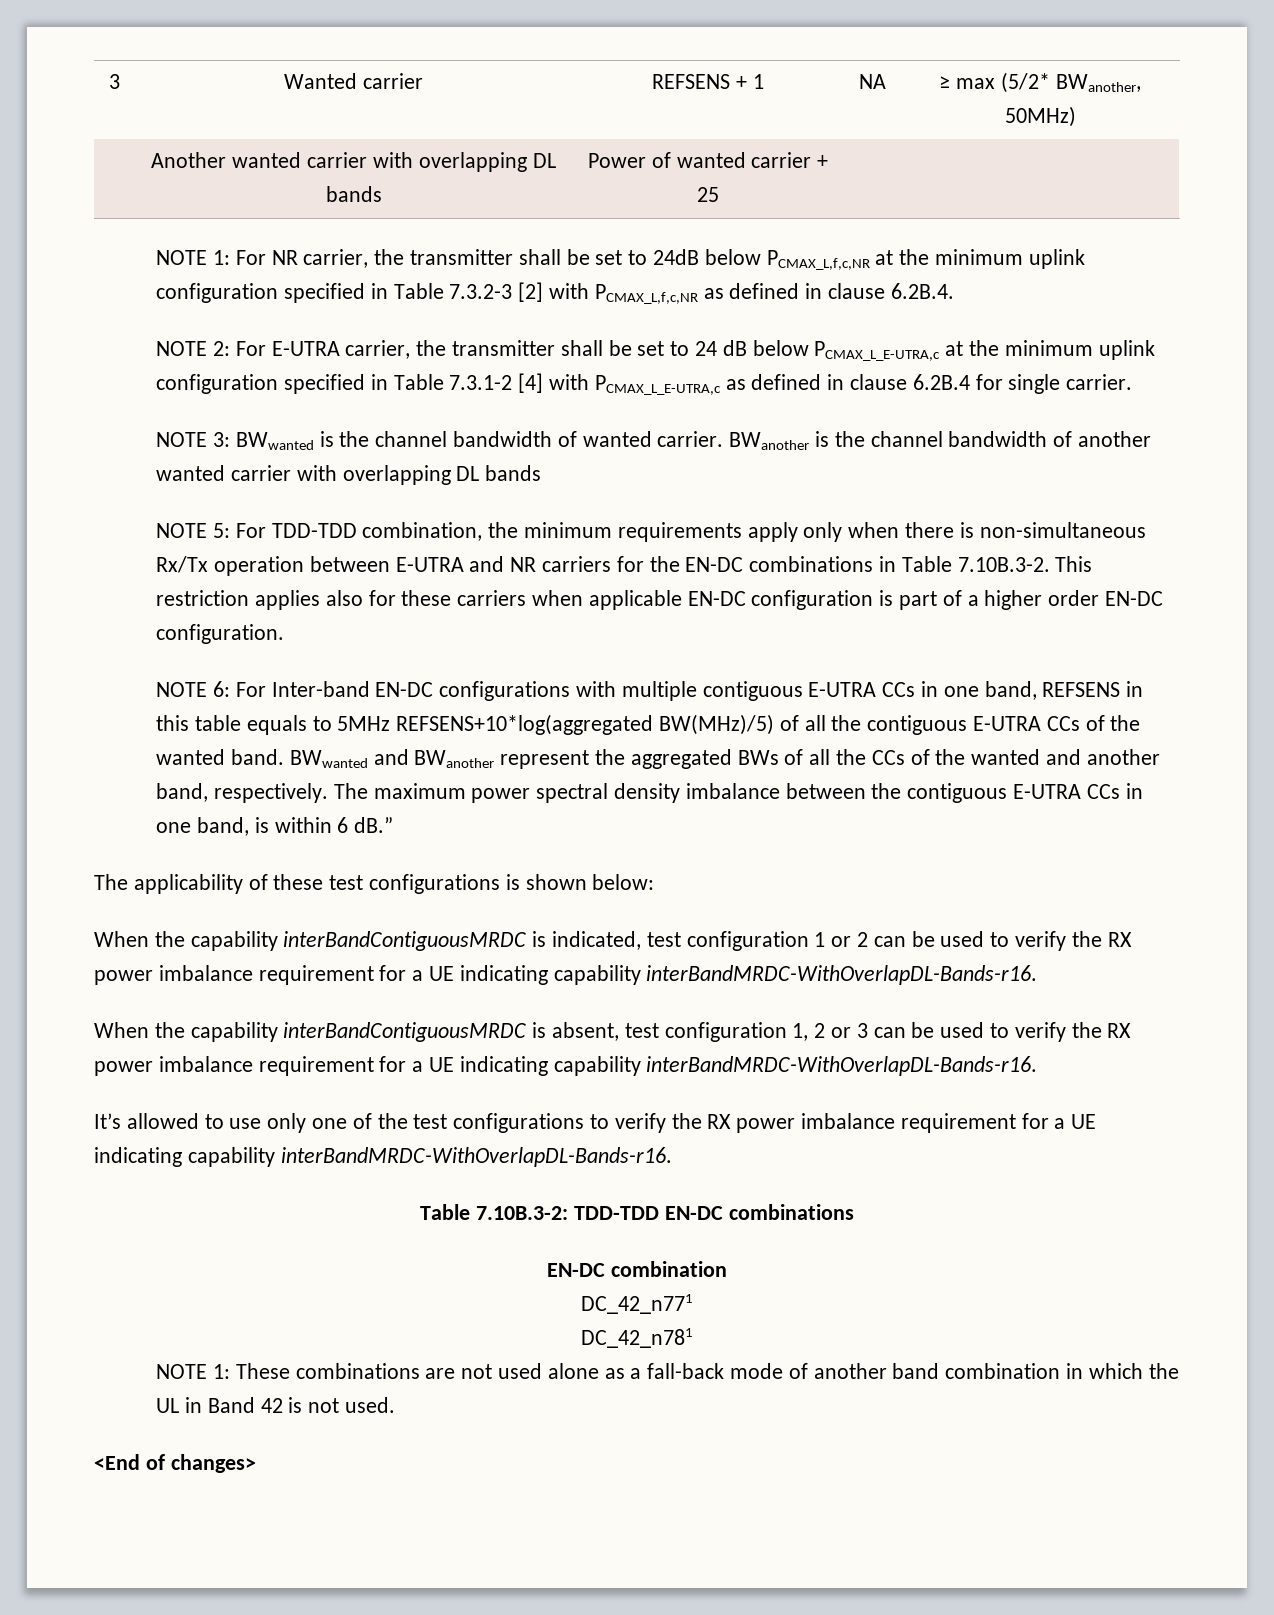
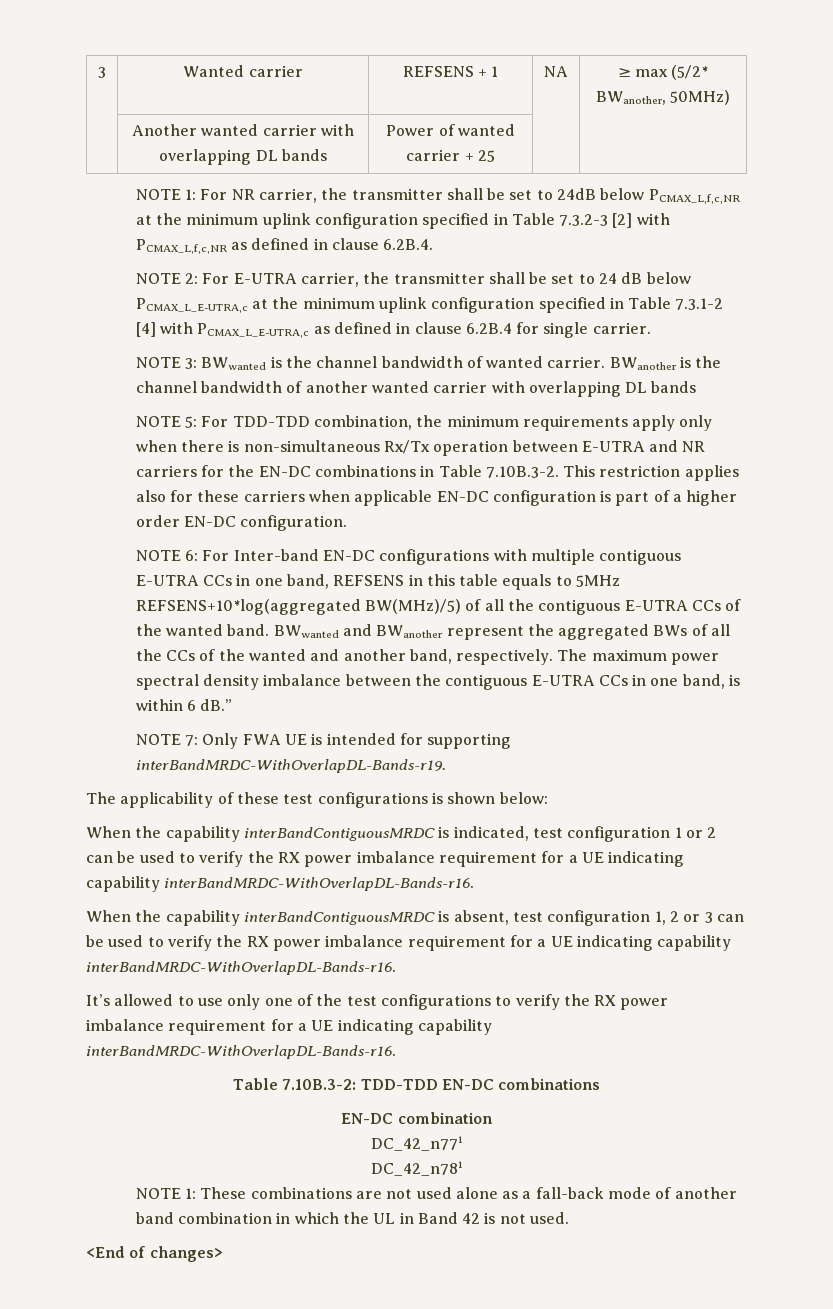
(394, 825) none -> [135,733,512,749] [135,759,446,773] // NOTE 7: Only FWA UE is intended for supporting interBandMRDC-WithOverlapDL-Bands-r19.

